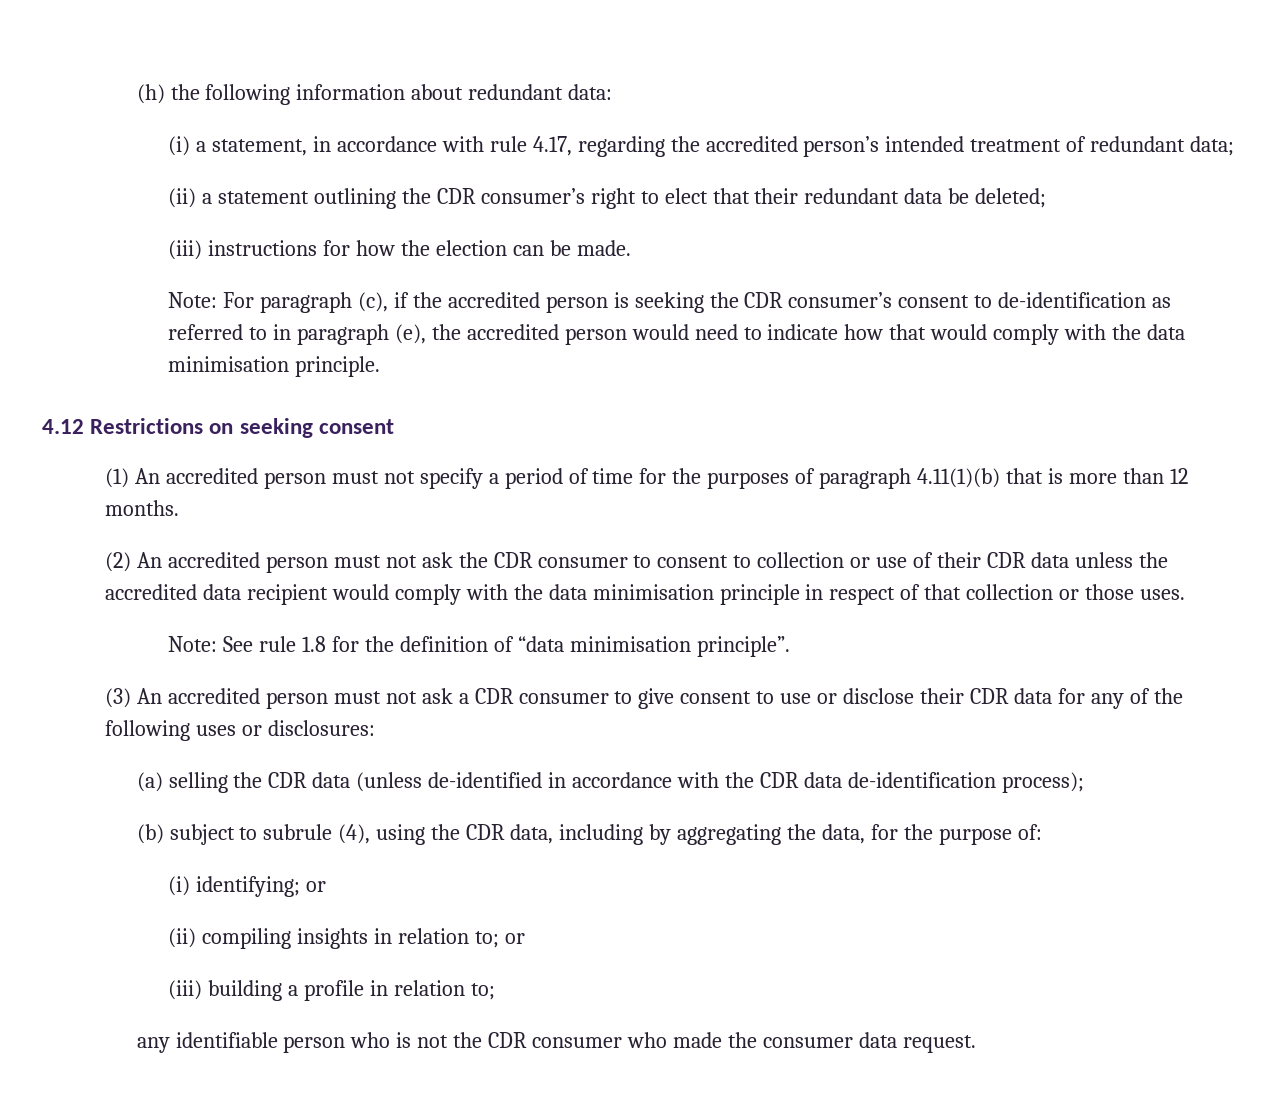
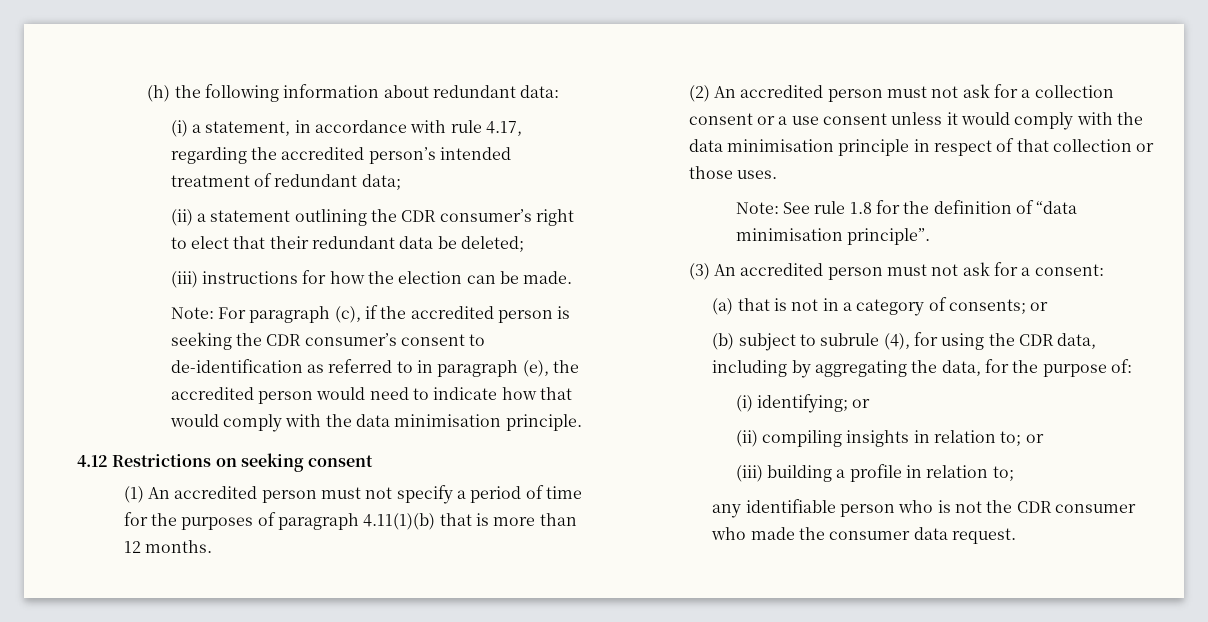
[458,552,1168,568] [105,584,328,605] the CDR consumer to consent to collection or use of their CDR data unless the accredited data recipient -> [994,84,1114,98] [688,112,958,125] for a collection consent or a use consent unless it
[458,688,1183,709] [105,720,375,741] [136,772,1084,793] a CDR consumer to give consent to use or disclose their CDR data for any of the following uses or disclosures: // (a) selling the CDR data (unless de-identified in accordance with the CDR data de-identification process); -> [994,262,1104,276] [712,297,1049,316] for a consent: // (a) that is not in a category of consents; or
(371, 834) none -> [913,332,938,346] for

